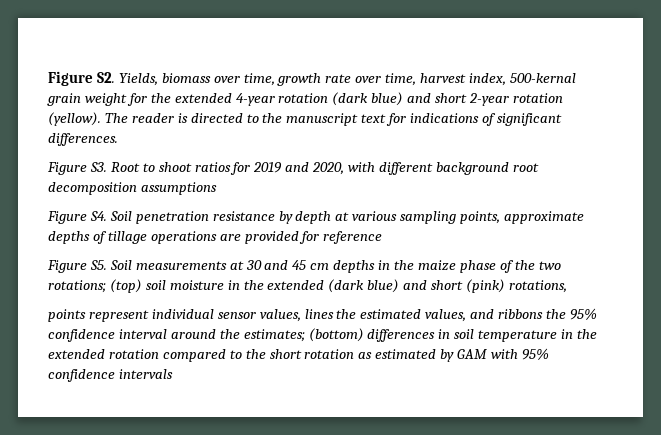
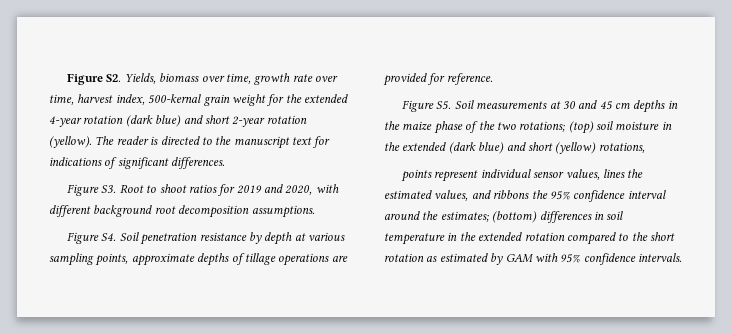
[140,182,217,195] assumptions -> [251,205,315,218] assumptions.
[323,231,383,244] reference -> [446,73,493,85] reference.
[466,279,506,293] (pink) -> [555,142,597,154] (yellow)
[118,369,173,379] intervals -> [638,253,682,262] intervals.

